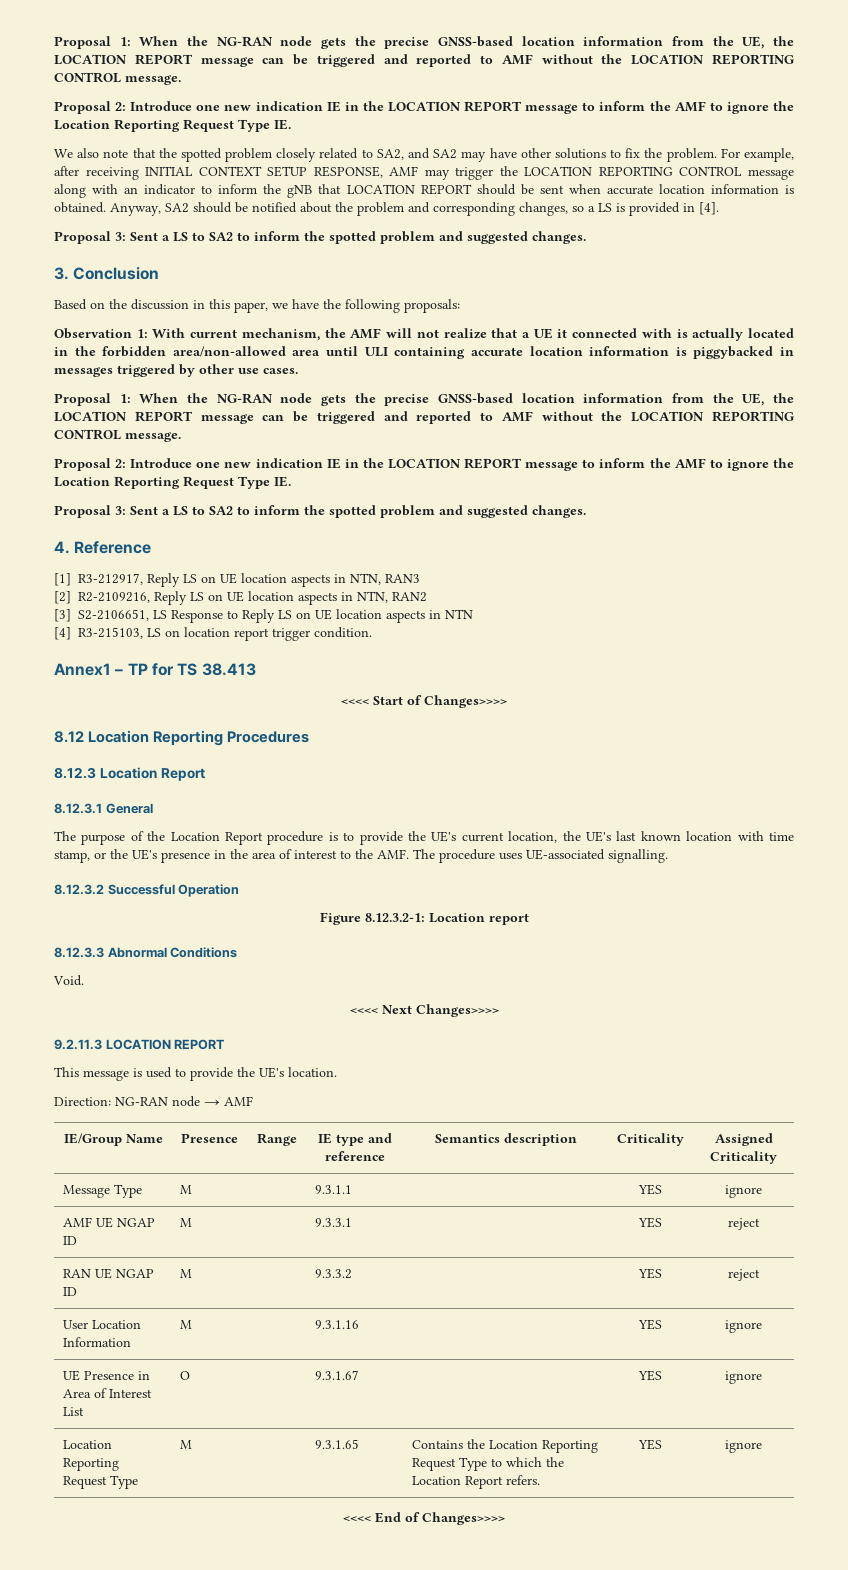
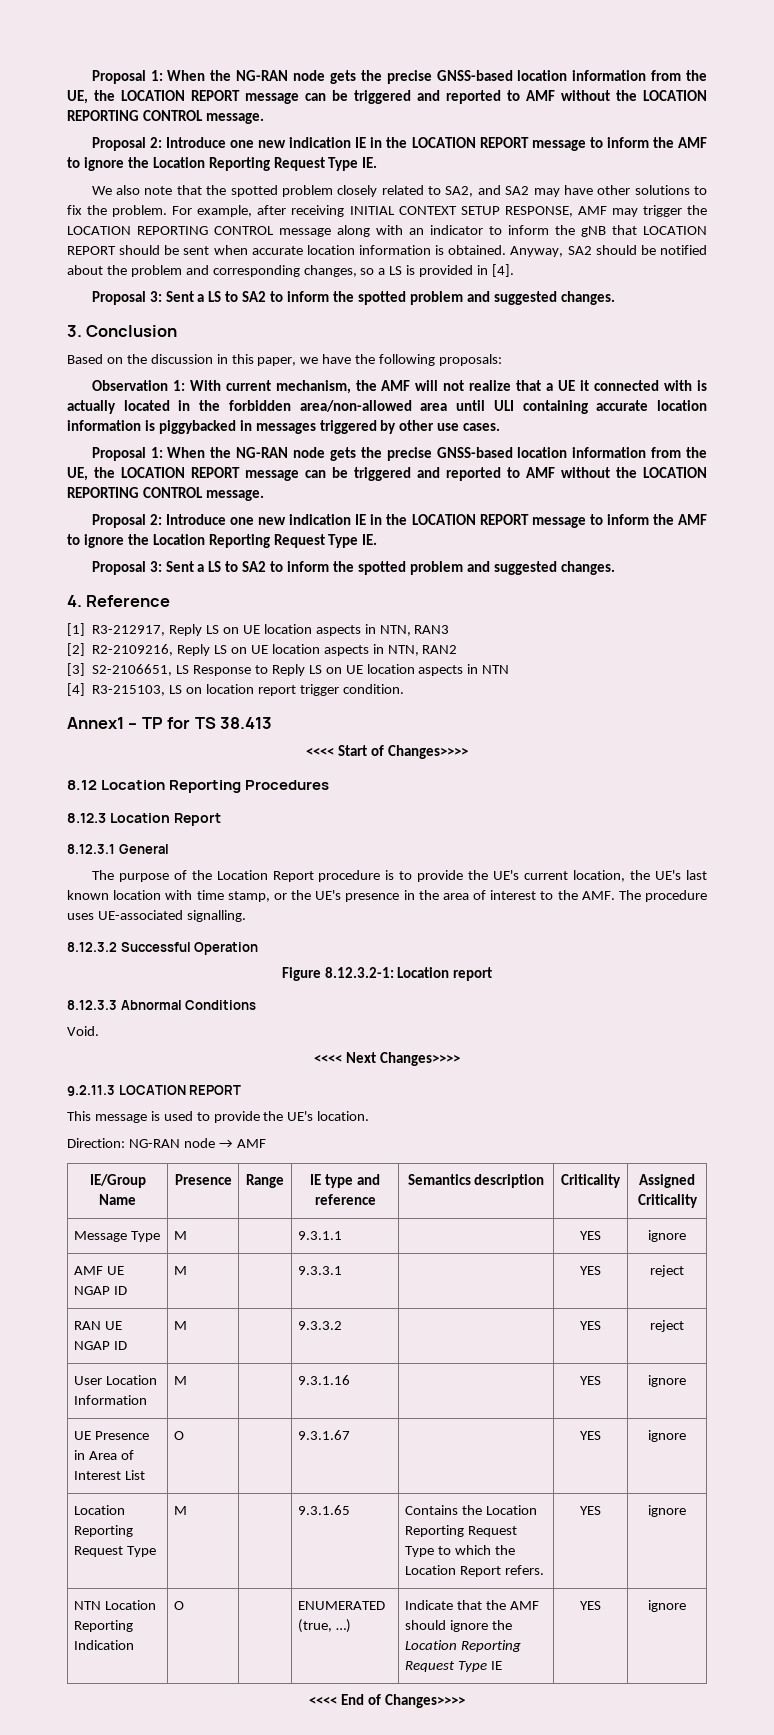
(762, 1446) none -> [73,1600,156,1610] [73,1620,133,1632] [73,1640,134,1650] [173,1601,184,1610] [297,1601,385,1610] [297,1619,351,1633] [404,1600,539,1610] [404,1620,512,1632] [404,1640,521,1652] [404,1661,502,1672] [580,1601,601,1610] [648,1600,686,1612] // NTN Location Reporting Indication | O | | ENUMERATED (true, …) | Indicate that the AMF should ignore the Location Reporting Request Type IE | YES | ignore

